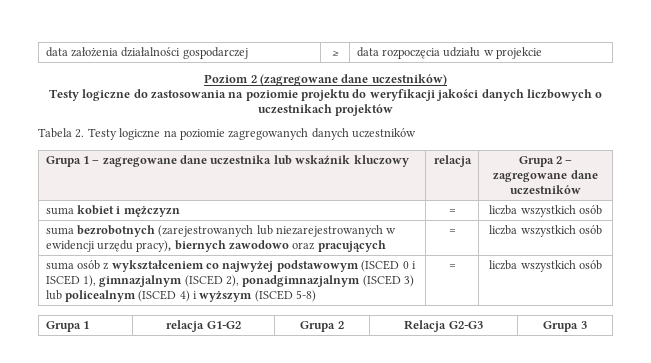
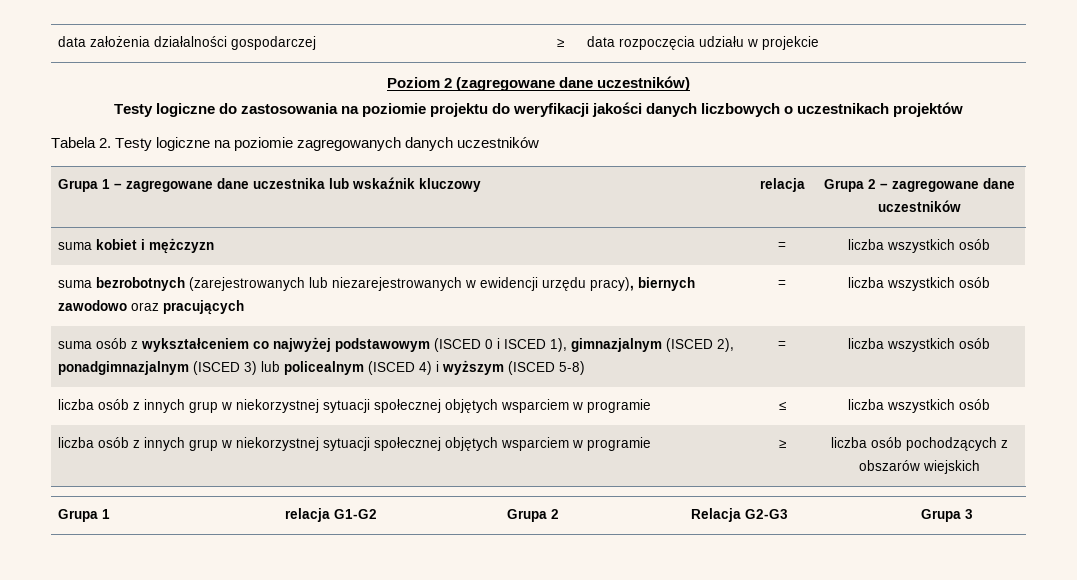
(602, 265) none -> [58,399,652,413] [778,401,786,410] [848,399,991,413] [58,437,652,451] [778,439,786,448] [830,437,1008,451] [858,460,980,474] // liczba osób z innych grup w niekorzystnej sytuacji społecznej objętych wsparciem w programie | ≤ | liczba wszystkich osób // liczba osób z innych grup w niekorzystnej sytuacji społecznej objętych wsparciem w programie | ≥ | liczba osób pochodzących z obszarów wiejskich

